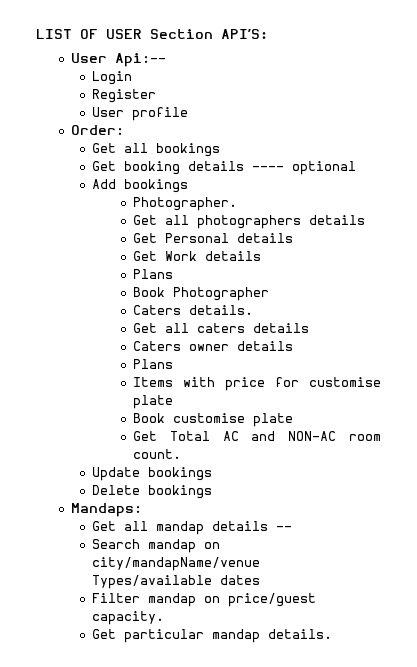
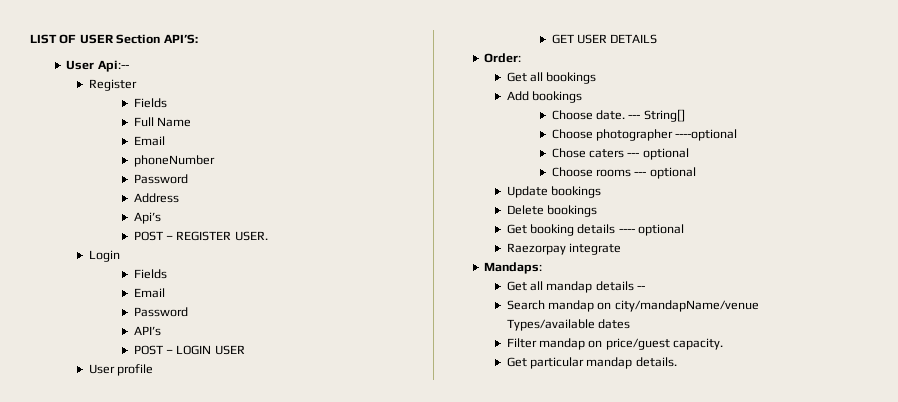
[91,71,132,85] [91,89,156,103] Login // Register -> [88,79,137,91] [133,98,167,108] [133,117,192,127] [133,136,165,146] [133,155,215,167] [133,174,188,184] [133,193,179,203] [133,212,161,224] [133,231,268,241] [88,250,120,262] [133,269,167,279] [133,288,165,298] [133,307,188,317] [133,326,161,336] [133,345,245,355] Register // Fields // Full Name // Email // phoneNumber // Password // Address // Api’s // POST – REGISTER USER. // Login // Fields // Email // Password // API’s // POST – LOGIN USER
(188, 114) none -> [551,34,658,44] // GET USER DETAILS
(220, 150) none -> [506,91,583,103] [551,109,685,122] [551,129,738,141] [551,148,689,160] [551,167,696,179] [506,186,602,198] [506,205,598,217] // Add bookings // Choose date. --- String[] // Choose photographer ----optional // Chose caters --- optional // Choose rooms --- optional // Update bookings // Delete bookings
[91,179,188,193] [133,197,238,211] [133,215,366,229] [133,233,294,243] [133,251,262,261] [133,269,174,279] [133,287,270,301] [133,305,254,315] [133,323,310,333] [133,341,294,351] [133,359,174,369] [133,377,381,391] [133,395,174,409] [133,413,294,427] [133,431,381,441] [133,449,182,459] [91,467,212,481] [91,485,212,499] Add bookings // Photographer. // Get all photographers details // Get Personal details // Get Work details // Plans // Book Photographer // Caters details. // Get all caters details // Caters owner details // Plans // Items with price for customise plate // Book customise plate // Get Total AC and NON-AC room count. // Update bookings // Delete bookings -> [506,243,622,255] Raezorpay integrate

